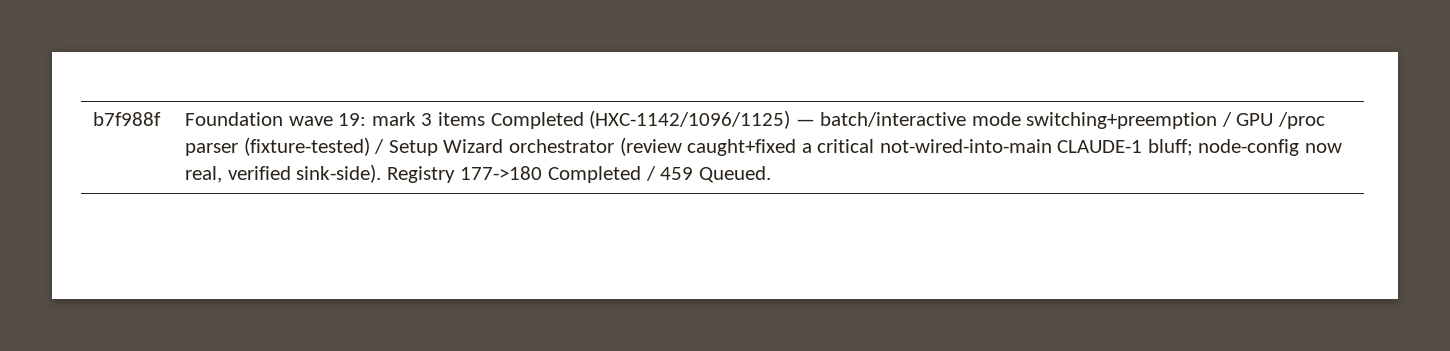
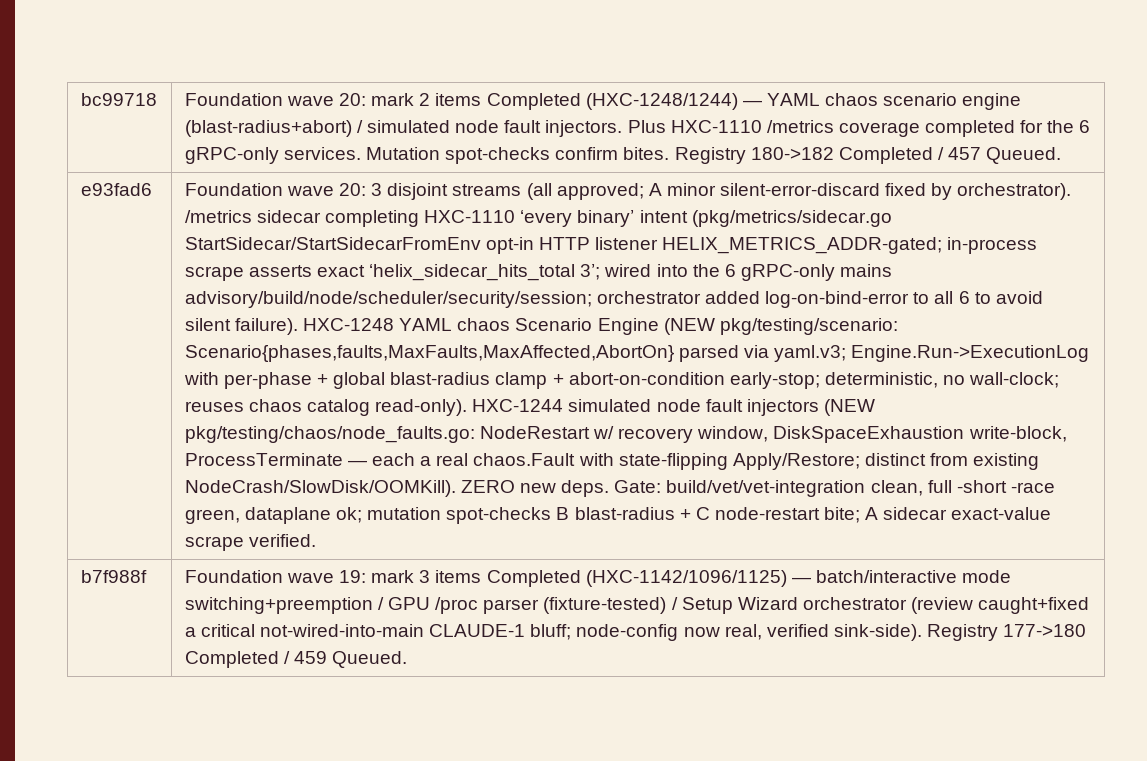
(93, 119) none -> [80,93,157,106] [184,93,1022,110] [184,120,1091,137] [184,147,1062,164] [80,183,152,196] [184,183,1072,200] [184,210,892,227] [184,237,1038,254] [184,264,893,281] [184,291,1043,308] [184,318,898,335] [184,345,1090,362] [183,372,1060,389] [184,399,875,416] [184,426,1067,443] [184,453,1040,470] [184,480,1055,497] [184,507,1052,524] [184,534,316,551] bc99718 | Foundation wave 20: mark 2 items Completed (HXC-1248/1244) — YAML chaos scenario engine (blast-radius+abort) / simulated node fault injectors. Plus HXC-1110 /metrics coverage completed for the 6 gRPC-only services. Mutation spot-checks confirm bites. Registry 180->182 Completed / 457 Queued. // e93fad6 | Foundation wave 20: 3 disjoint streams (all approved; A minor silent-error-discard fixed by orchestrator). /metrics sidecar completing HXC-1110 ‘every binary’ intent (pkg/metrics/sidecar.go StartSidecar/StartSidecarFromEnv opt-in HTTP listener HELIX_METRICS_ADDR-gated; in-process scrape asserts exact ‘helix_sidecar_hits_total 3’; wired into the 6 gRPC-only mains advisory/build/node/scheduler/security/session; orchestrator added log-on-bind-error to all 6 to avoid silent failure). HXC-1248 YAML chaos Scenario Engine (NEW pkg/testing/scenario: Scenario{phases,faults,MaxFaults,MaxAffected,AbortOn} parsed via yaml.v3; Engine.Run->ExecutionLog with per-phase + global blast-radius clamp + abort-on-condition early-stop; deterministic, no wall-clock; reuses chaos catalog read-only). HXC-1244 simulated node fault injectors (NEW pkg/testing/chaos/node_faults.go: NodeRestart w/ recovery window, DiskSpaceExhaustion write-block, ProcessTerminate — each a real chaos.Fault with state-flipping Apply/Restore; distinct from existing NodeCrash/SlowDisk/OOMKill). ZERO new deps. Gate: build/vet/vet-integration clean, full -short -race green, dataplane ok; mutation spot-checks B blast-radius + C node-restart bite; A sidecar exact-value scrape verified. //

